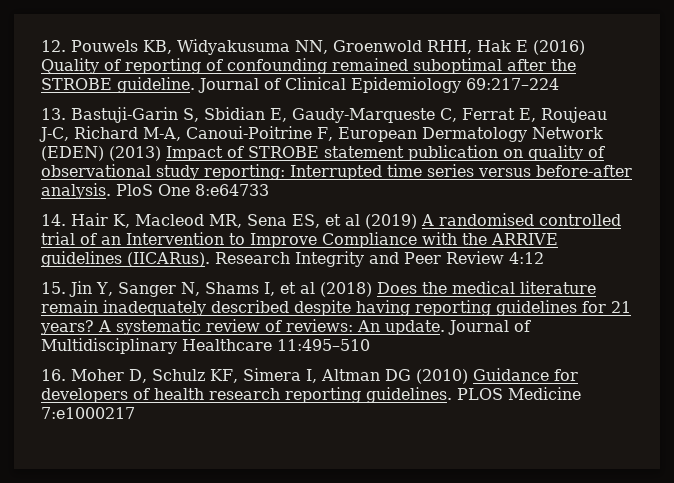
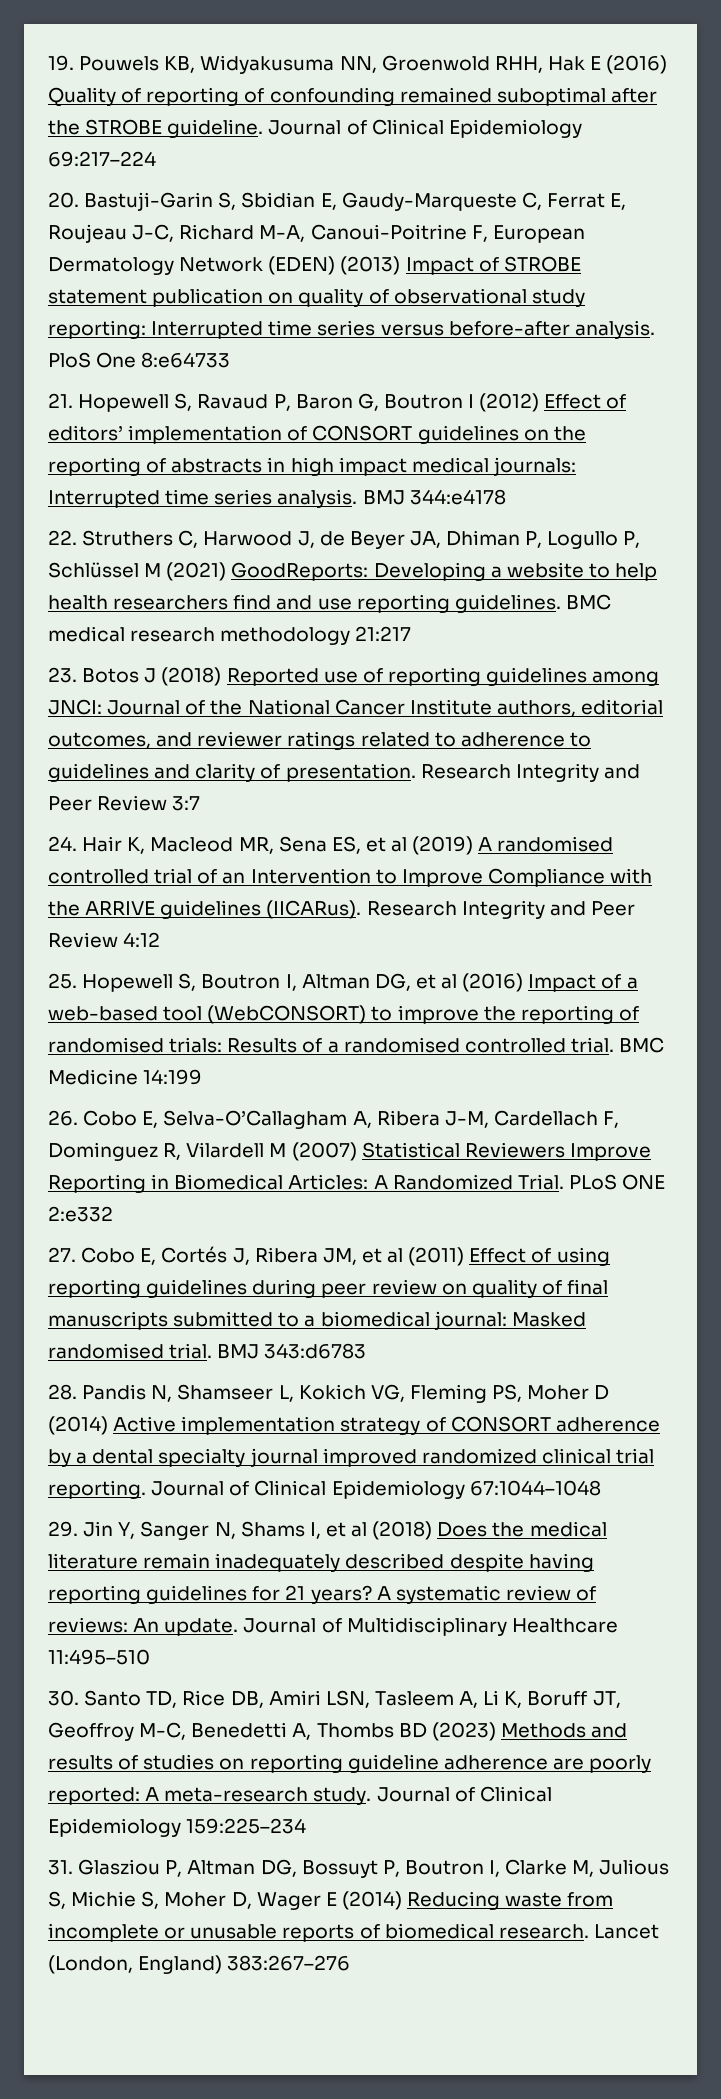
[41,40,66,52] 12. -> [48,55,74,71] 19.
[41,108,66,120] 13. -> [48,192,79,208] 20.
[41,214,66,226] 14. -> [48,393,627,412] [48,425,586,444] [48,457,576,476] [48,489,506,508] [48,530,641,549] [48,562,658,581] [48,594,611,613] [48,626,412,645] [48,667,660,686] [48,699,664,717] [48,731,591,750] [48,763,640,782] [48,795,201,811] [48,836,77,851] 21. Hopewell S, Ravaud P, Baron G, Boutron I (2012) Effect of editors’ implementation of CONSORT guidelines on the reporting of abstracts in high impact medical journals: Interrupted time series analysis. BMJ 344:e4178 // 22. Struthers C, Harwood J, de Beyer JA, Dhiman P, Logullo P, Schlüssel M (2021) GoodReports: Developing a website to help health researchers find and use reporting guidelines. BMC medical research methodology 21:217 // 23. Botos J (2018) Reported use of reporting guidelines among JNCI: Journal of the National Cancer Institute authors, editorial outcomes, and reviewer ratings related to adherence to guidelines and clarity of presentation. Research Integrity and Peer Review 3:7 // 24.
[41,282,66,294] 15. -> [48,973,638,992] [48,1005,639,1024] [48,1037,665,1053] [48,1069,203,1085] [48,1110,620,1129] [48,1142,651,1161] [48,1174,666,1193] [48,1206,113,1222] [48,1246,610,1266] [48,1279,609,1298] [48,1311,586,1330] [48,1343,367,1359] [48,1384,610,1403] [48,1416,660,1435] [48,1448,655,1467] [48,1480,601,1499] [48,1521,78,1537] 25. Hopewell S, Boutron I, Altman DG, et al (2016) Impact of a web-based tool (WebCONSORT) to improve the reporting of randomised trials: Results of a randomised controlled trial. BMC Medicine 14:199 // 26. Cobo E, Selva-O’Callagham A, Ribera J-M, Cardellach F, Dominguez R, Vilardell M (2007) Statistical Reviewers Improve Reporting in Biomedical Articles: A Randomized Trial. PLoS ONE 2:e332 // 27. Cobo E, Cortés J, Ribera JM, et al (2011) Effect of using reporting guidelines during peer review on quality of final manuscripts submitted to a biomedical journal: Masked randomised trial. BMJ 343:d6783 // 28. Pandis N, Shamseer L, Kokich VG, Fleming PS, Moher D (2014) Active implementation strategy of CONSORT adherence by a dental specialty journal improved randomized clinical trial reporting. Journal of Clinical Epidemiology 67:1044–1048 // 29.
[41,368,578,384] [41,387,581,403] [41,407,135,419] 16. Moher D, Schulz KF, Simera I, Altman DG (2010) Guidance for developers of health research reporting guidelines. PLOS Medicine 7:e1000217 -> [48,1690,621,1708] [48,1722,628,1741] [48,1754,652,1773] [48,1786,552,1805] [48,1818,307,1837] [48,1859,670,1878] [48,1891,614,1910] [48,1923,659,1942] [48,1955,351,1974] 30. Santo TD, Rice DB, Amiri LSN, Tasleem A, Li K, Boruff JT, Geoffroy M-C, Benedetti A, Thombs BD (2023) Methods and results of studies on reporting guideline adherence are poorly reported: A meta-research study. Journal of Clinical Epidemiology 159:225–234 // 31. Glasziou P, Altman DG, Bossuyt P, Boutron I, Clarke M, Julious S, Michie S, Moher D, Wager E (2014) Reducing waste from incomplete or unusable reports of biomedical research. Lancet (London, England) 383:267–276

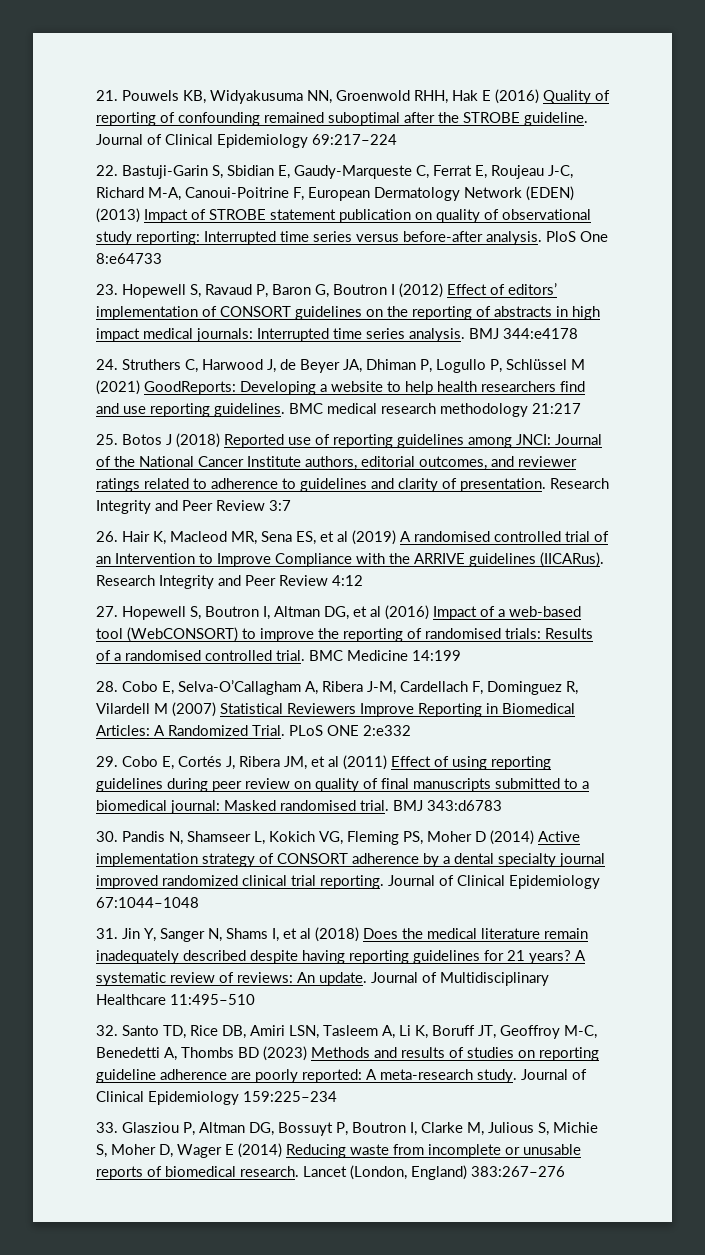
[48,55,74,71] 19. -> [96,90,118,101] 21.
[48,192,79,208] 20. -> [96,165,118,176] 22.
[48,393,73,408] 21. -> [96,284,118,295] 23.
[48,530,77,545] 22. -> [96,359,118,370] 24.
[48,667,77,683] 23. -> [96,434,118,445] 25.
[48,836,77,851] 24. -> [96,531,118,542] 26.
[48,973,77,989] 25. -> [96,606,118,617] 27.
[48,1110,78,1126] 26. -> [96,681,118,692] 28.
[48,1247,76,1262] 27. -> [96,756,118,767] 29.
[48,1384,77,1400] 28. -> [96,831,118,842] 30.
[48,1521,78,1537] 29. -> [96,928,118,939] 31.
[48,1690,79,1706] 30. -> [96,1025,118,1036] 32.
[48,1860,73,1875] 31. -> [96,1122,118,1133] 33.

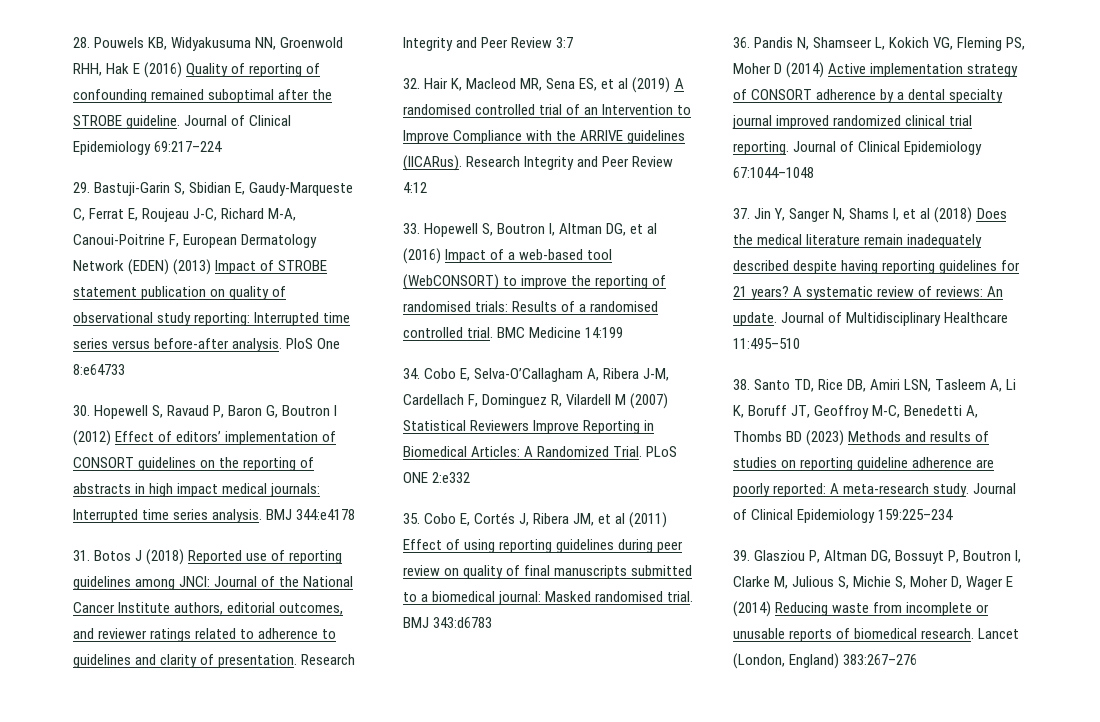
[96,90,118,101] 21. -> [73,37,90,48] 28.
[96,165,118,176] 22. -> [73,182,90,193] 29.
[96,284,118,295] 23. -> [73,405,90,416] 30.
[96,359,585,373] [96,380,585,395] [96,403,581,417] [96,434,118,445] 24. Struthers C, Harwood J, de Beyer JA, Dhiman P, Logullo P, Schlüssel M (2021) GoodReports: Developing a website to help health researchers find and use reporting guidelines. BMC medical research methodology 21:217 // 25. -> [73,550,90,561] 31.
[96,531,118,542] 26. -> [403,78,420,89] 32.
[96,606,118,617] 27. -> [403,223,420,234] 33.
[96,681,118,692] 28. -> [403,368,420,379] 34.
[96,756,118,767] 29. -> [403,513,420,524] 35.
[96,831,118,842] 30. -> [733,37,750,48] 36.
[96,928,118,939] 31. -> [733,208,750,219] 37.
[96,1025,118,1036] 32. -> [733,379,750,390] 38.
[96,1122,118,1133] 33. -> [733,550,750,561] 39.

